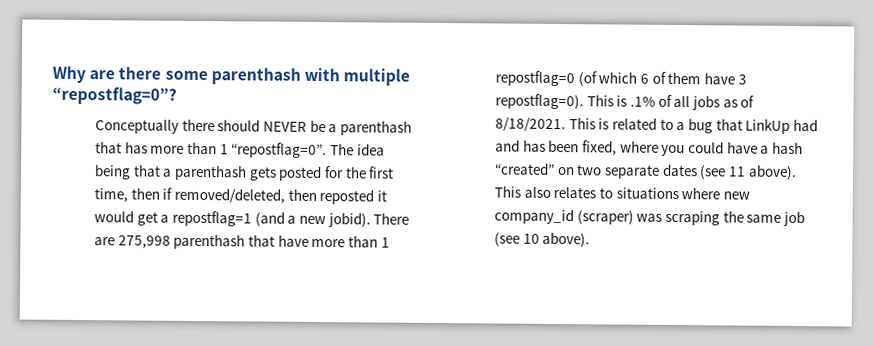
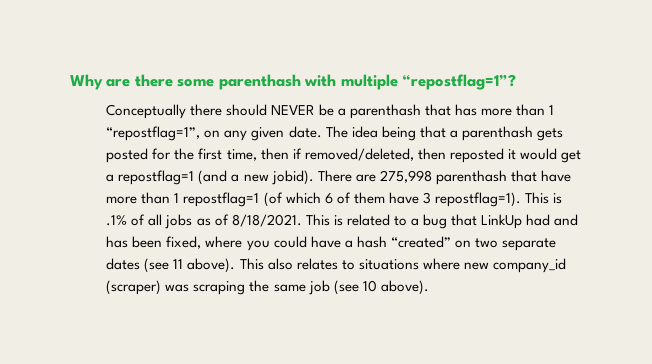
[52,86,177,105] “repostflag=0”? -> [402,74,517,90] “repostflag=1”?
[231,142,328,159] “repostflag=0”. -> [106,126,322,141] “repostflag=1”, on any given date.
[495,70,576,87] repostflag=0 -> [183,192,260,207] repostflag=1
[495,93,585,110] repostflag=0). -> [434,192,521,207] repostflag=1).

